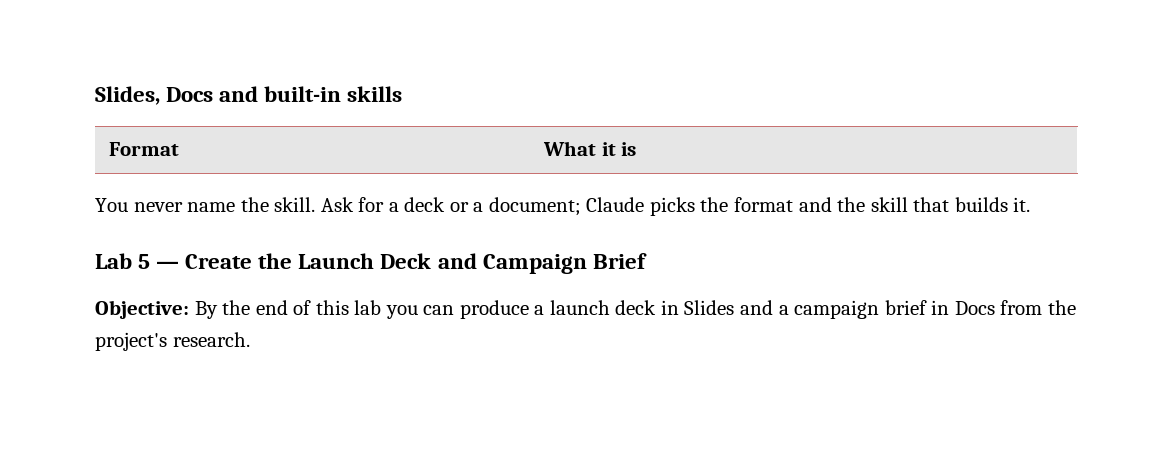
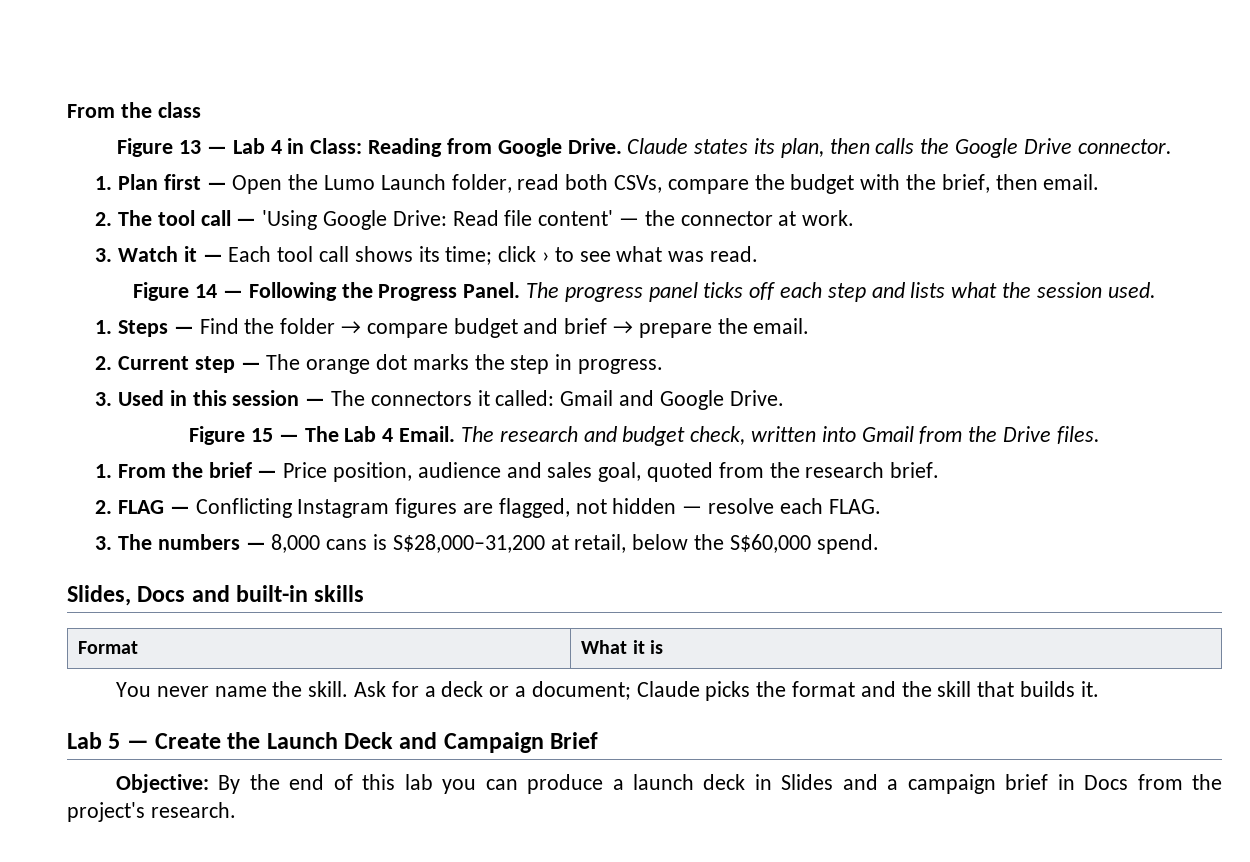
(95, 95) none -> [67,102,201,118] [117,138,1172,158] [95,174,1100,194] [95,210,855,230] [95,246,759,265] [133,282,1156,302] [95,318,810,338] [95,354,664,374] [95,390,784,410] [189,426,1100,446] [95,462,940,482] [95,498,881,518] [95,534,879,554] From the class // Figure 13 — Lab 4 in Class: Reading from Google Drive. Claude states its plan, then calls the Google Drive connector. // 1. Plan first — Open the Lumo Launch folder, read both CSVs, compare the budget with the brief, then email. // 2. The tool call — 'Using Google Drive: Read file content' — the connector at work. // 3. Watch it — Each tool call shows its time; click › to see what was read. // Figure 14 — Following the Progress Panel. The progress panel ticks off each step and lists what the session used. // 1. Steps — Find the folder → compare budget and brief → prepare the email. // 2. Current step — The orange dot marks the step in progress. // 3. Used in this session — The connectors it called: Gmail and Google Drive. // Figure 15 — The Lab 4 Email. The research and budget check, written into Gmail from the Drive files. // 1. From the brief — Price position, audience and sales goal, quoted from the research brief. // 2. FLAG — Conflicting Instagram figures are flagged, not hidden — resolve each FLAG. // 3. The numbers — 8,000 cans is S$28,000–31,200 at retail, below the S$60,000 spend. //

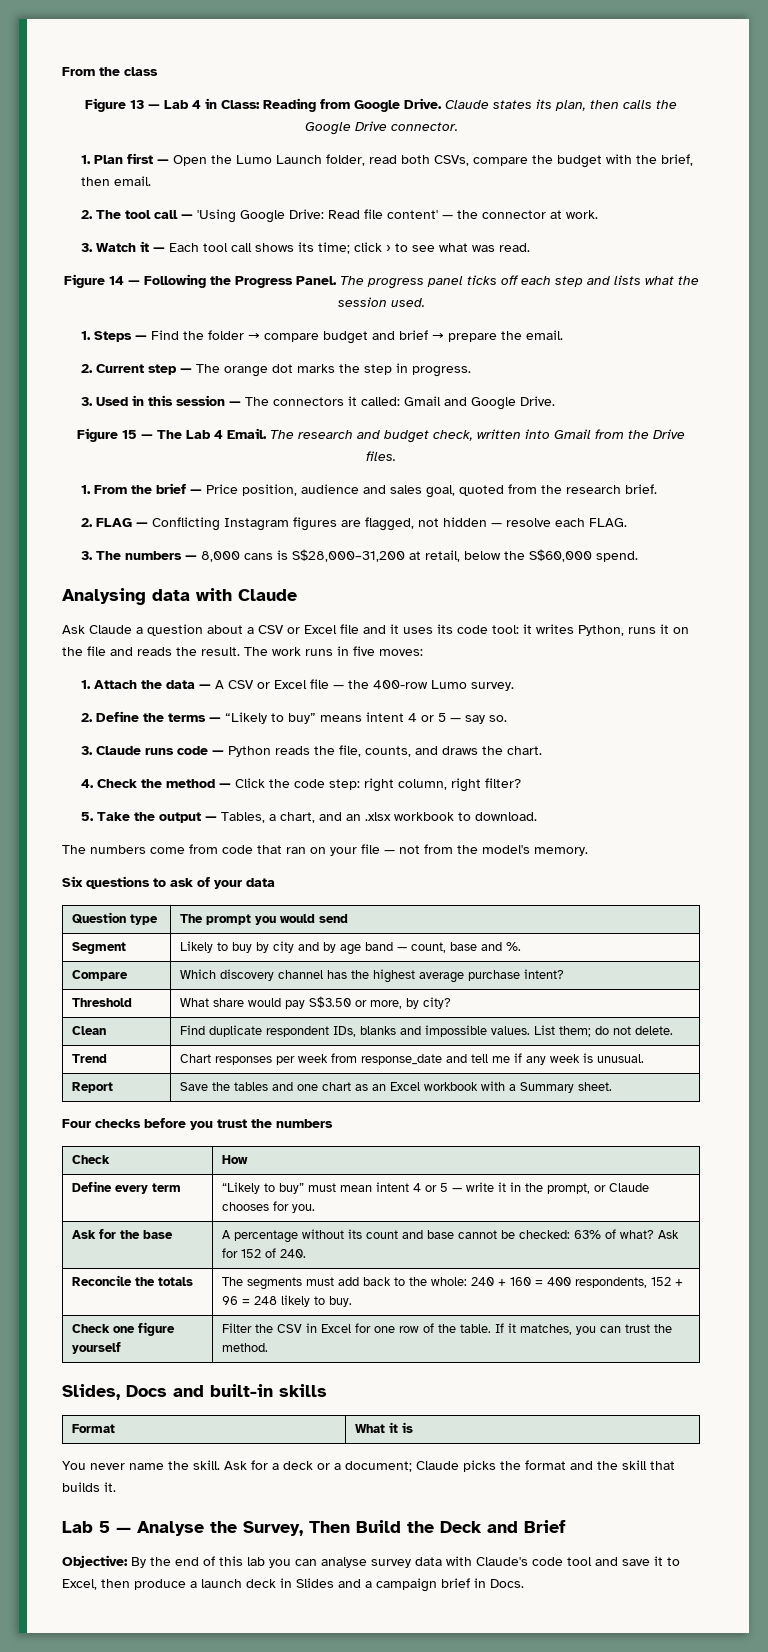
(879, 544) none -> [62,588,297,605] [62,624,689,636] [62,646,423,656] [81,679,515,691] [81,711,508,724] [81,745,543,757] [81,778,522,792] [81,812,538,823] [62,844,588,856] [62,876,275,889] [72,912,159,925] [180,914,349,925] [72,942,127,954] [180,941,522,955] [72,970,129,981] [180,969,565,983] [72,998,133,1007] [180,996,452,1009] [72,1026,107,1035] [180,1025,674,1037] [72,1054,108,1063] [180,1053,645,1065] [72,1082,114,1093] [180,1081,613,1093] [62,1118,333,1130] [72,1155,111,1164] [222,1155,249,1164] [72,1181,182,1194] [222,1182,650,1194] [222,1201,316,1213] [72,1229,174,1239] [222,1229,680,1243] [222,1248,307,1258] [72,1275,194,1286] [222,1277,684,1290] [222,1295,353,1307] [72,1322,176,1336] [72,1342,122,1354] [222,1323,673,1335] [222,1343,269,1352] // Analysing data with Claude // Ask Claude a question about a CSV or Excel file and it uses its code tool: it writes Python, runs it on the file and reads the result. The work runs in five moves: // 1. Attach the data — A CSV or Excel file — the 400-row Lumo survey. // 2. Define the terms — “Likely to buy” means intent 4 or 5 — say so. // 3. Claude runs code — Python reads the file, counts, and draws the chart. // 4. Check the method — Click the code step: right column, right filter? // 5. Take the output — Tables, a chart, and an .xlsx workbook to download. // The numbers come from code that ran on your file — not from the model's memory. // Six questions to ask of your data // Question type | The prompt you would send // Segment | Likely to buy by city and by age band — count, base and %. // Compare | Which discovery channel has the highest average purchase intent? // Threshold | What share would pay S$3.50 or more, by city? // Clean | Find duplicate respondent IDs, blanks and impossible values. List them; do not delete. // Trend | Chart responses per week from response_date and tell me if any week is unusual. // Report | Save the tables and one chart as an Excel workbook with a Summary sheet. // Four checks before you trust the numbers // Check | How // Define every term | “Likely to buy” must mean intent 4 or 5 — write it in the prompt, or Claude chooses for you. // Ask for the base | A percentage without its count and base cannot be checked: 63% of what? Ask for 152 of 240. // Reconcile the totals | The segments must add back to the whole: 240 + 160 = 400 respondents, 152 + 96 = 248 likely to buy. // Check one figure yourself | Filter the CSV in Excel for one row of the table. If it matches, you can trust the method.
[155,732,338,749] Create the Launch -> [137,1520,434,1536] Analyse the Survey, Then Build the
[443,732,544,753] Campaign -> (518, 1527) none
(518, 784) none -> [321,1556,680,1568] [62,1579,130,1590] analyse survey data with Claude's code tool and save it to Excel, then
[1084,774,1222,790] [67,802,236,822] Docs from the project's research. -> [490,1579,524,1588] Docs.

